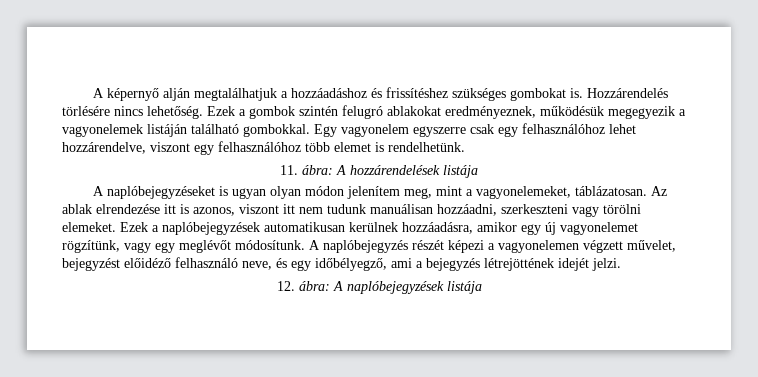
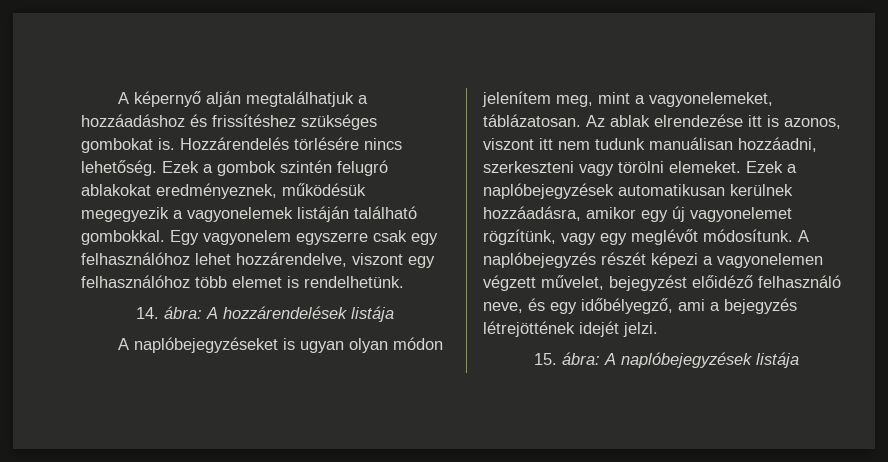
[280,165,298,175] 11. -> [135,307,159,319] 14.
[276,281,295,291] 12. -> [534,353,557,365] 15.

